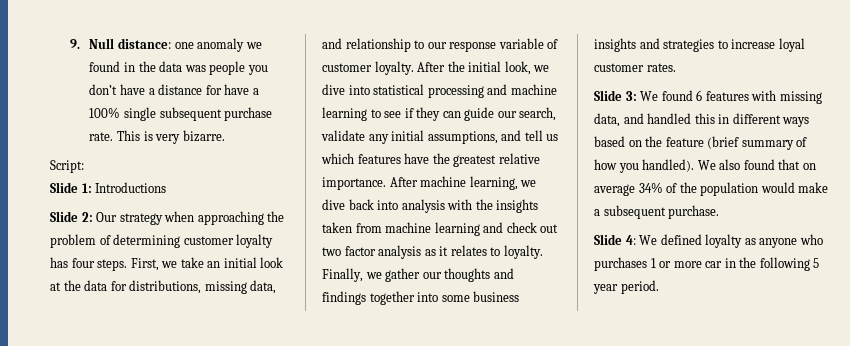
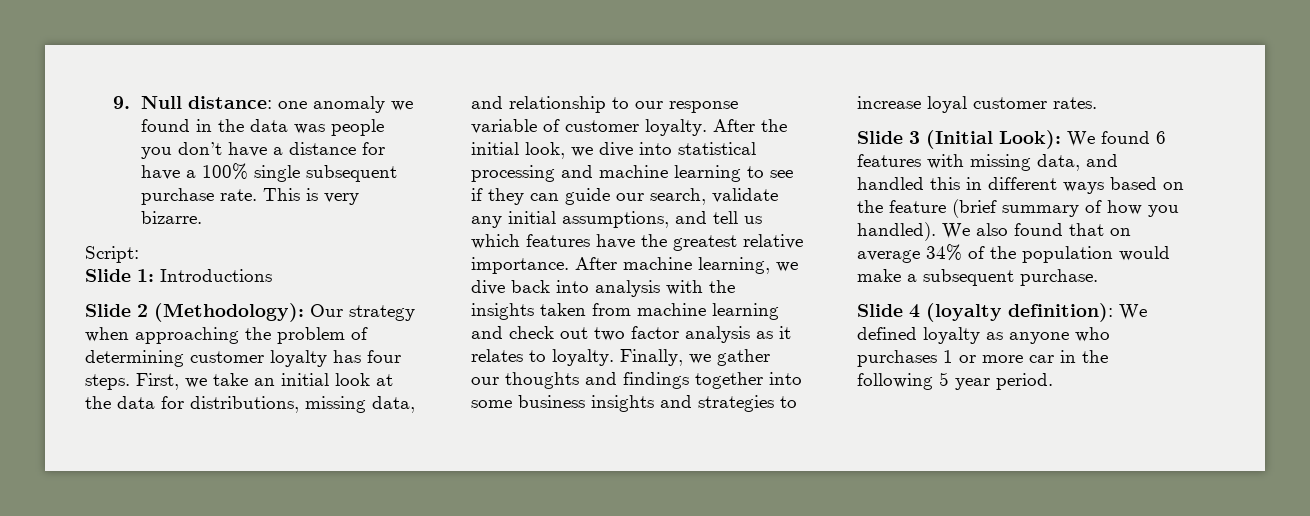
[81,212,93,222] 2: -> [137,303,304,322] 2 (Methodology):
[625,91,637,101] 3: -> [909,130,1061,149] 3 (Initial Look):
[625,235,636,245] 4: -> [909,303,1113,322] 4 (loyalty definition):

